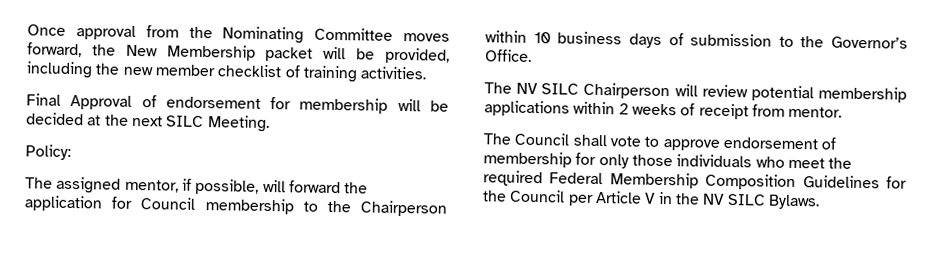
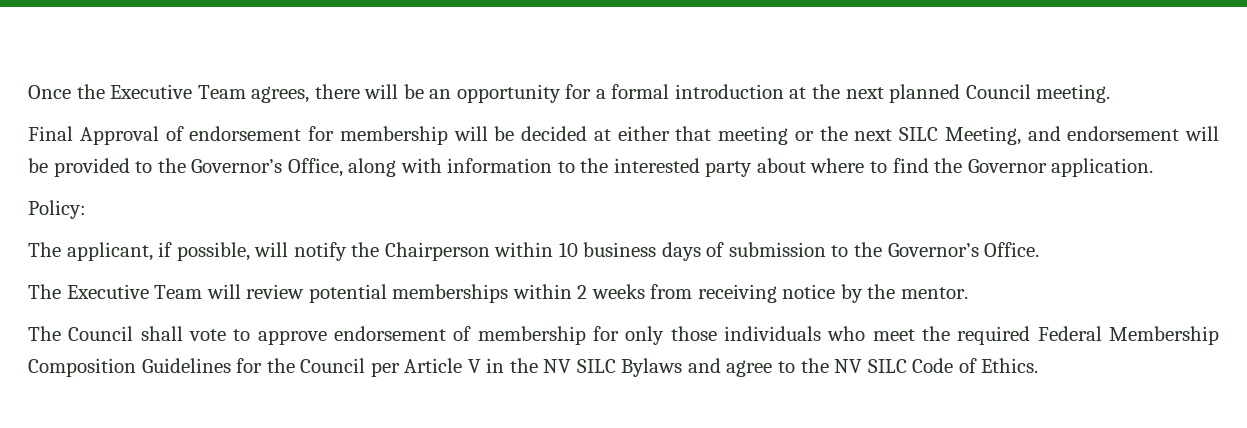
[75,25,450,44] [27,42,450,64] [26,61,428,83] approval from the Nominating Committee moves forward, the New Membership packet will be provided, including the new member checklist of training activities. -> [76,84,1111,103] the Executive Team agrees, there will be an opportunity for a formal introduction at the next planned Council meeting.
[104,114,270,133] the next SILC Meeting. -> [617,126,1219,145] [28,158,1154,177] either that meeting or the next SILC Meeting, and endorsement will be provided to the Governor’s Office, along with information to the interested party about where to find the Governor application.
[56,176,179,194] assigned mentor, -> [66,242,153,261] applicant,
[288,180,369,194] [24,195,318,215] forward the application for Council membership to -> [293,242,347,261] notify
[516,82,671,100] NV SILC Chairperson -> [66,284,203,299] Executive Team
[818,86,907,103] [484,100,570,117] membership applications -> [392,284,509,303] memberships
[680,103,785,120] of receipt from -> [650,284,896,303] from receiving notice by the
[767,194,820,210] Bylaws. -> [621,358,1039,377] Bylaws and agree to the NV SILC Code of Ethics.

